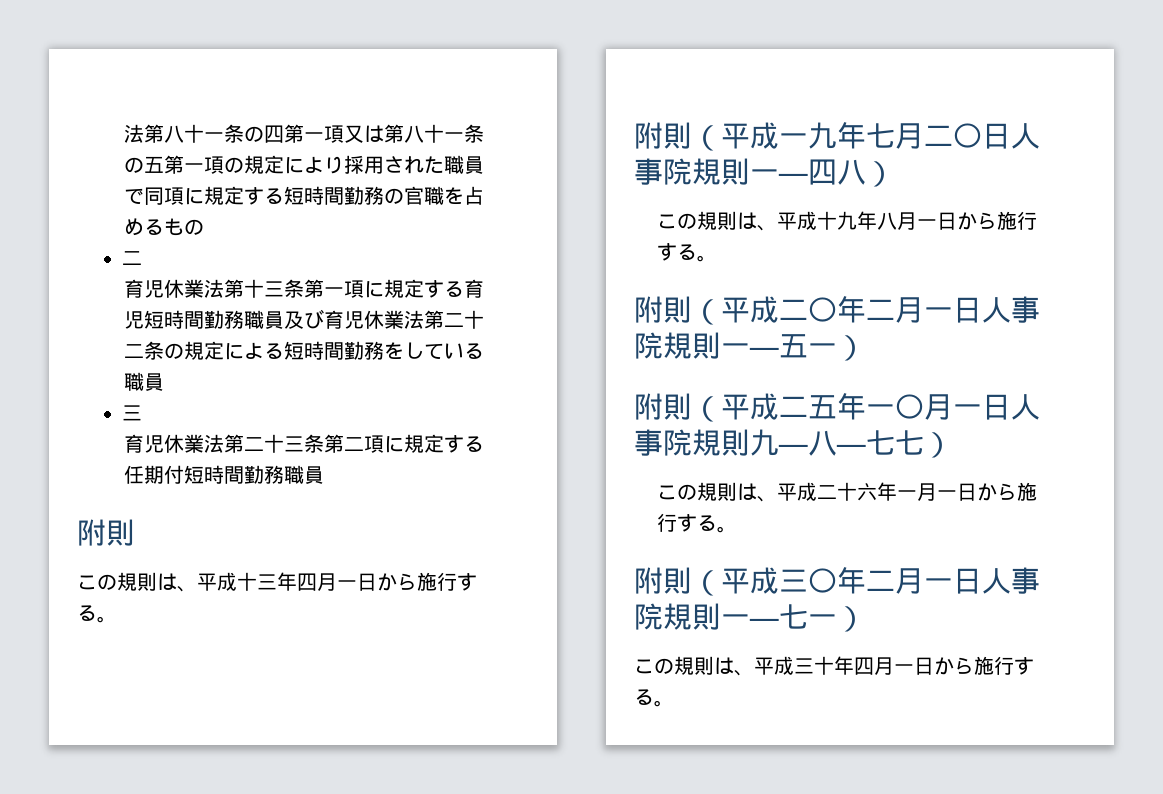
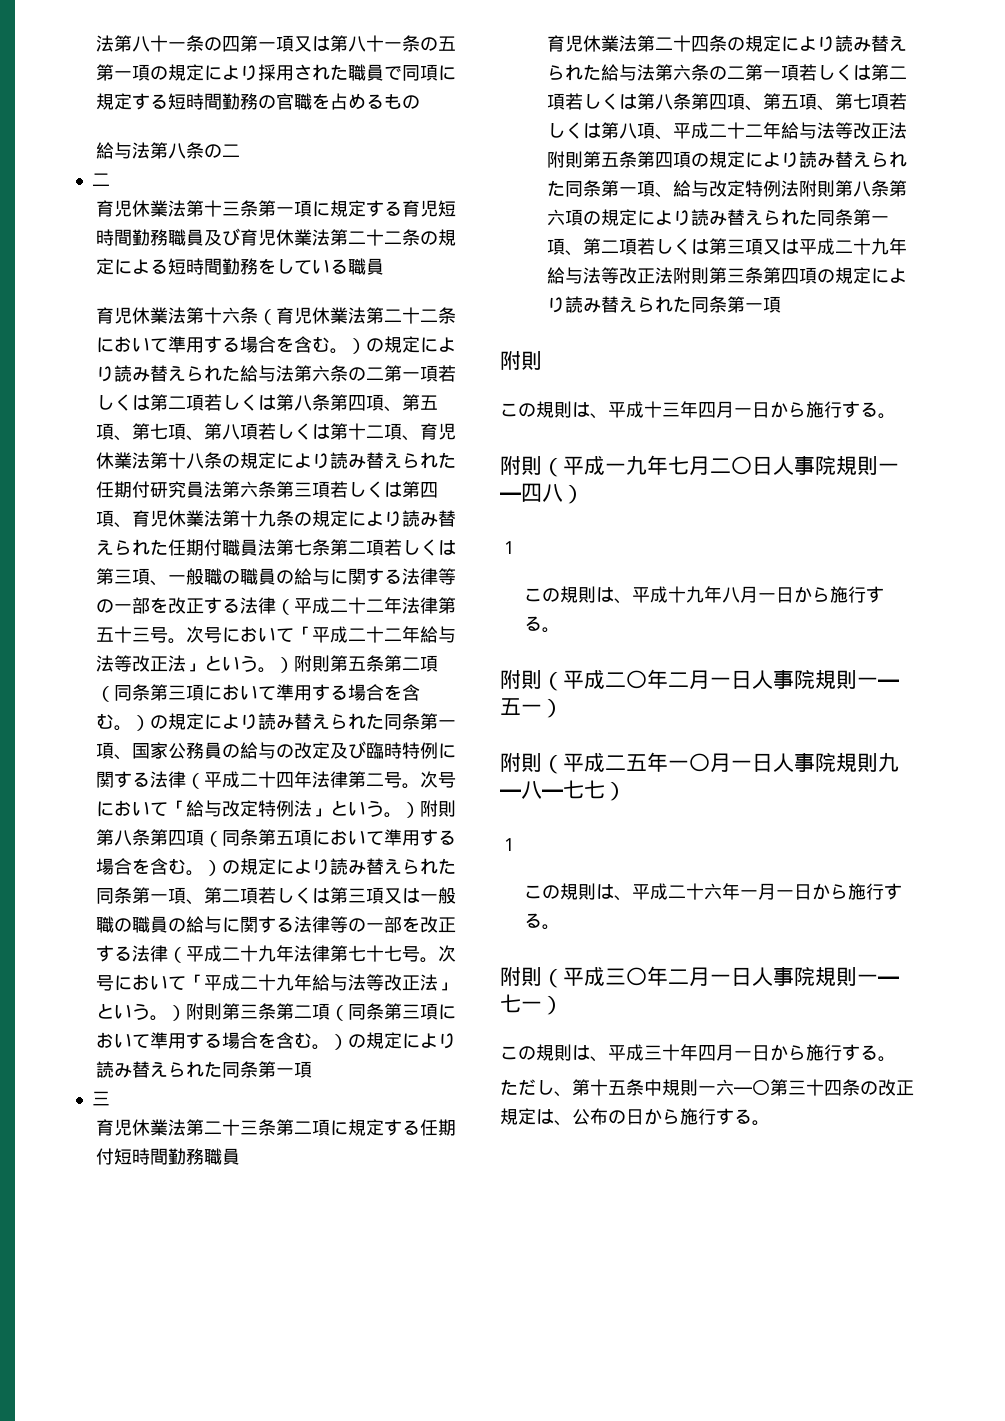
(204, 227) none -> [95,142,240,159] // 給与法第八条の二
(164, 382) none -> [95,307,456,325] [95,336,456,354] [95,365,456,382] [95,394,438,412] [95,423,456,441] [95,452,456,469] [95,481,438,498] [95,510,456,528] [95,539,456,556] [95,568,456,586] [95,597,456,615] [95,626,456,644] [95,655,438,673] [95,684,420,702] [95,713,456,731] [95,741,456,760] [95,771,456,789] [95,800,456,818] [95,829,456,847] [95,858,456,876] [95,887,456,905] [95,916,456,933] [95,945,456,963] [95,974,456,991] [95,1003,456,1021] [95,1032,456,1050] [95,1061,312,1078] // 育児休業法第十六条（育児休業法第二十二条において準用する場合を含む。）の規定により読み替えられた給与法第六条の二第一項若しくは第二項若しくは第八条第四項、第五項、第七項、第八項若しくは第十二項、育児休業法第十八条の規定により読み替えられた任期付研究員法第六条第三項若しくは第四項、育児休業法第十九条の規定により読み替えられた任期付職員法第七条第二項若しくは第三項、一般職の職員の給与に関する法律等の一部を改正する法律（平成二十二年法律第五十三号。次号において「平成二十二年給与法等改正法」という。）附則第五条第二項（同条第三項において準用する場合を含む。）の規定により読み替えられた同条第一項、国家公務員の給与の改定及び臨時特例に関する法律（平成二十四年法律第二号。次号において「給与改定特例法」という。）附則第八条第四項（同条第五項において準用する場合を含む。）の規定により読み替えられた同条第一項、第二項若しくは第三項又は一般職の職員の給与に関する法律等の一部を改正する法律（平成二十九年法律第七十七号。次号において「平成二十九年給与法等改正法」という。）附則第三条第二項（同条第三項において準用する場合を含む。）の規定により読み替えられた同条第一項
(324, 475) none -> [546,35,907,52] [546,64,907,81] [546,93,907,111] [546,122,907,140] [546,151,907,168] [546,180,907,198] [546,209,889,226] [546,238,907,256] [546,267,907,284] [546,296,781,313] // 育児休業法第二十四条の規定により読み替えられた給与法第六条の二第一項若しくは第二項若しくは第八条第四項、第五項、第七項若しくは第八項、平成二十二年給与法等改正法附則第五条第四項の規定により読み替えられた同条第一項、給与改定特例法附則第八条第六項の規定により読み替えられた同条第一項、第二項若しくは第三項又は平成二十九年給与法等改正法附則第三条第四項の規定により読み替えられた同条第一項
(895, 174) none -> [500,541,518,554] // １
(953, 445) none -> [500,838,518,851] // １
(674, 703) none -> [500,1079,914,1097] [500,1108,770,1126] // ただし、第十五条中規則一六―〇第三十四条の改正規定は、公布の日から施行する。

